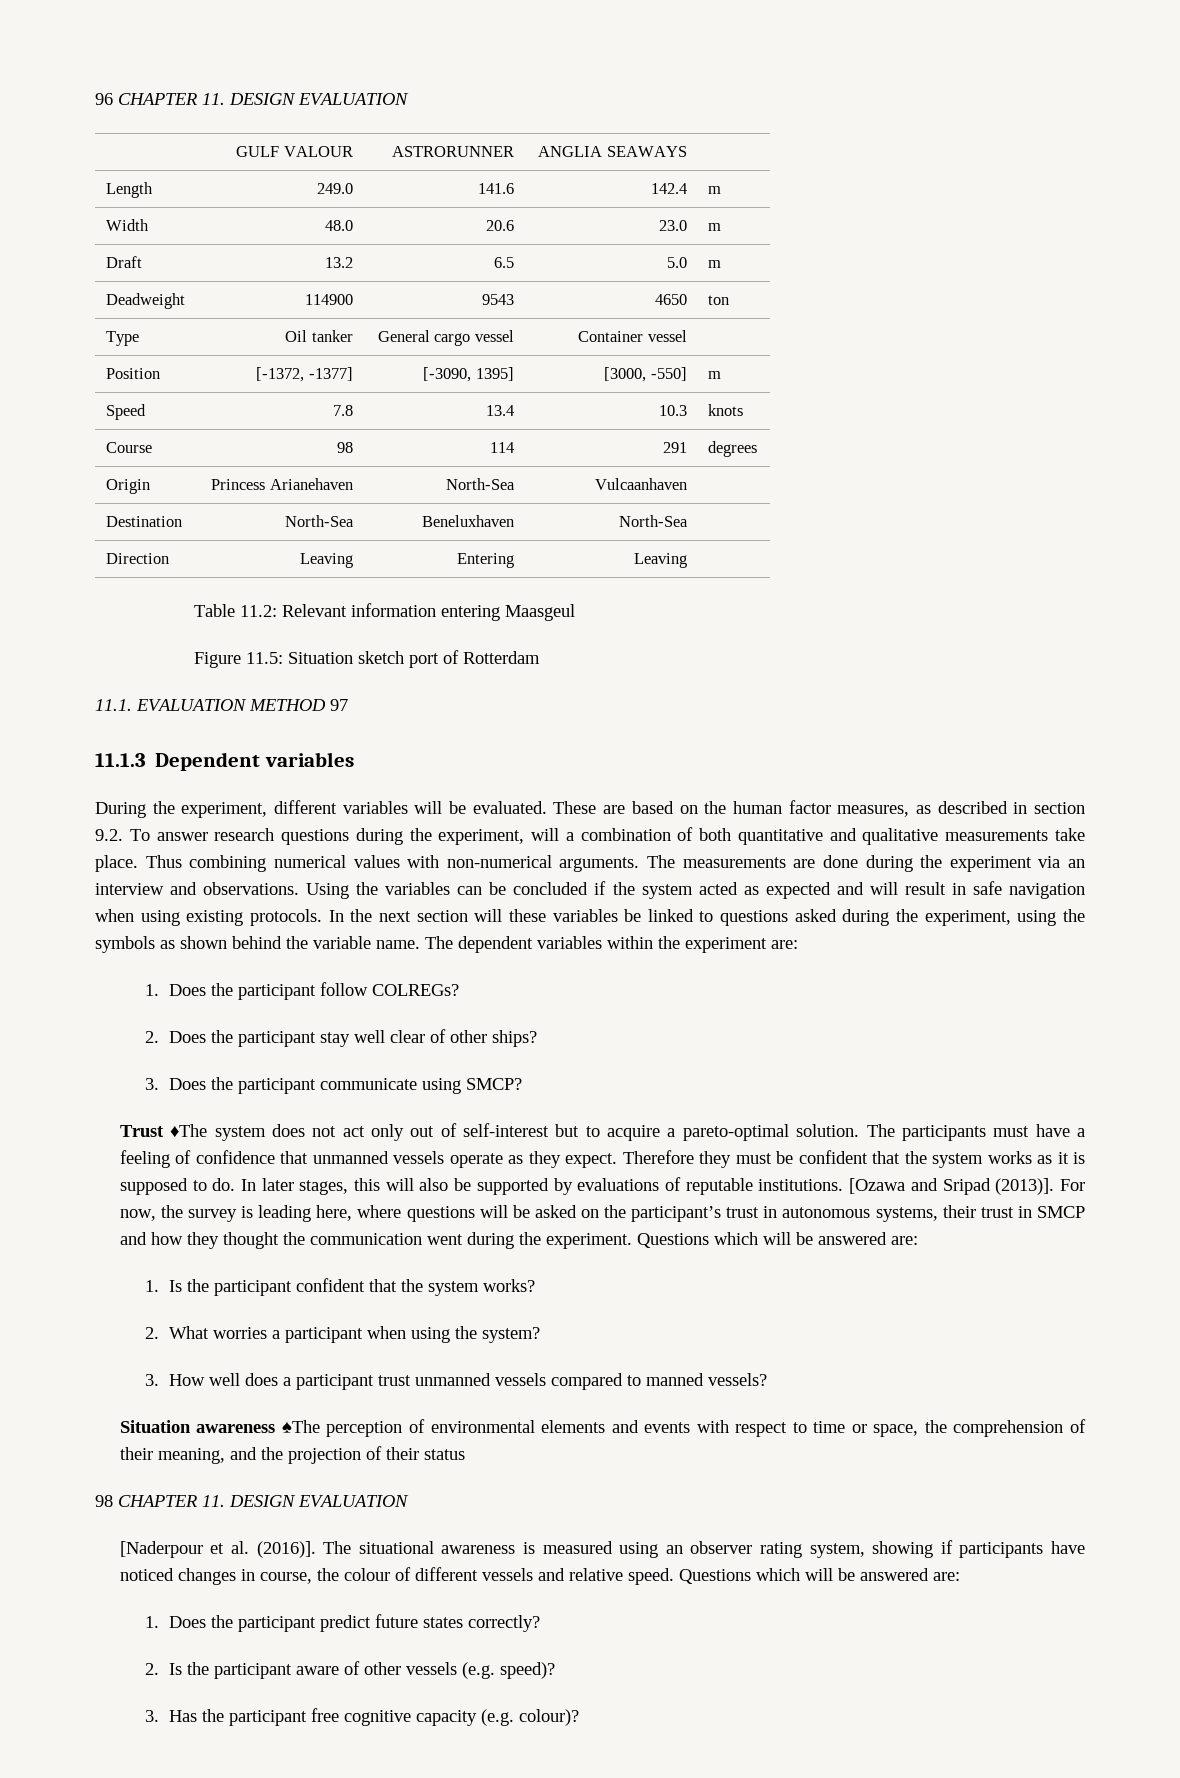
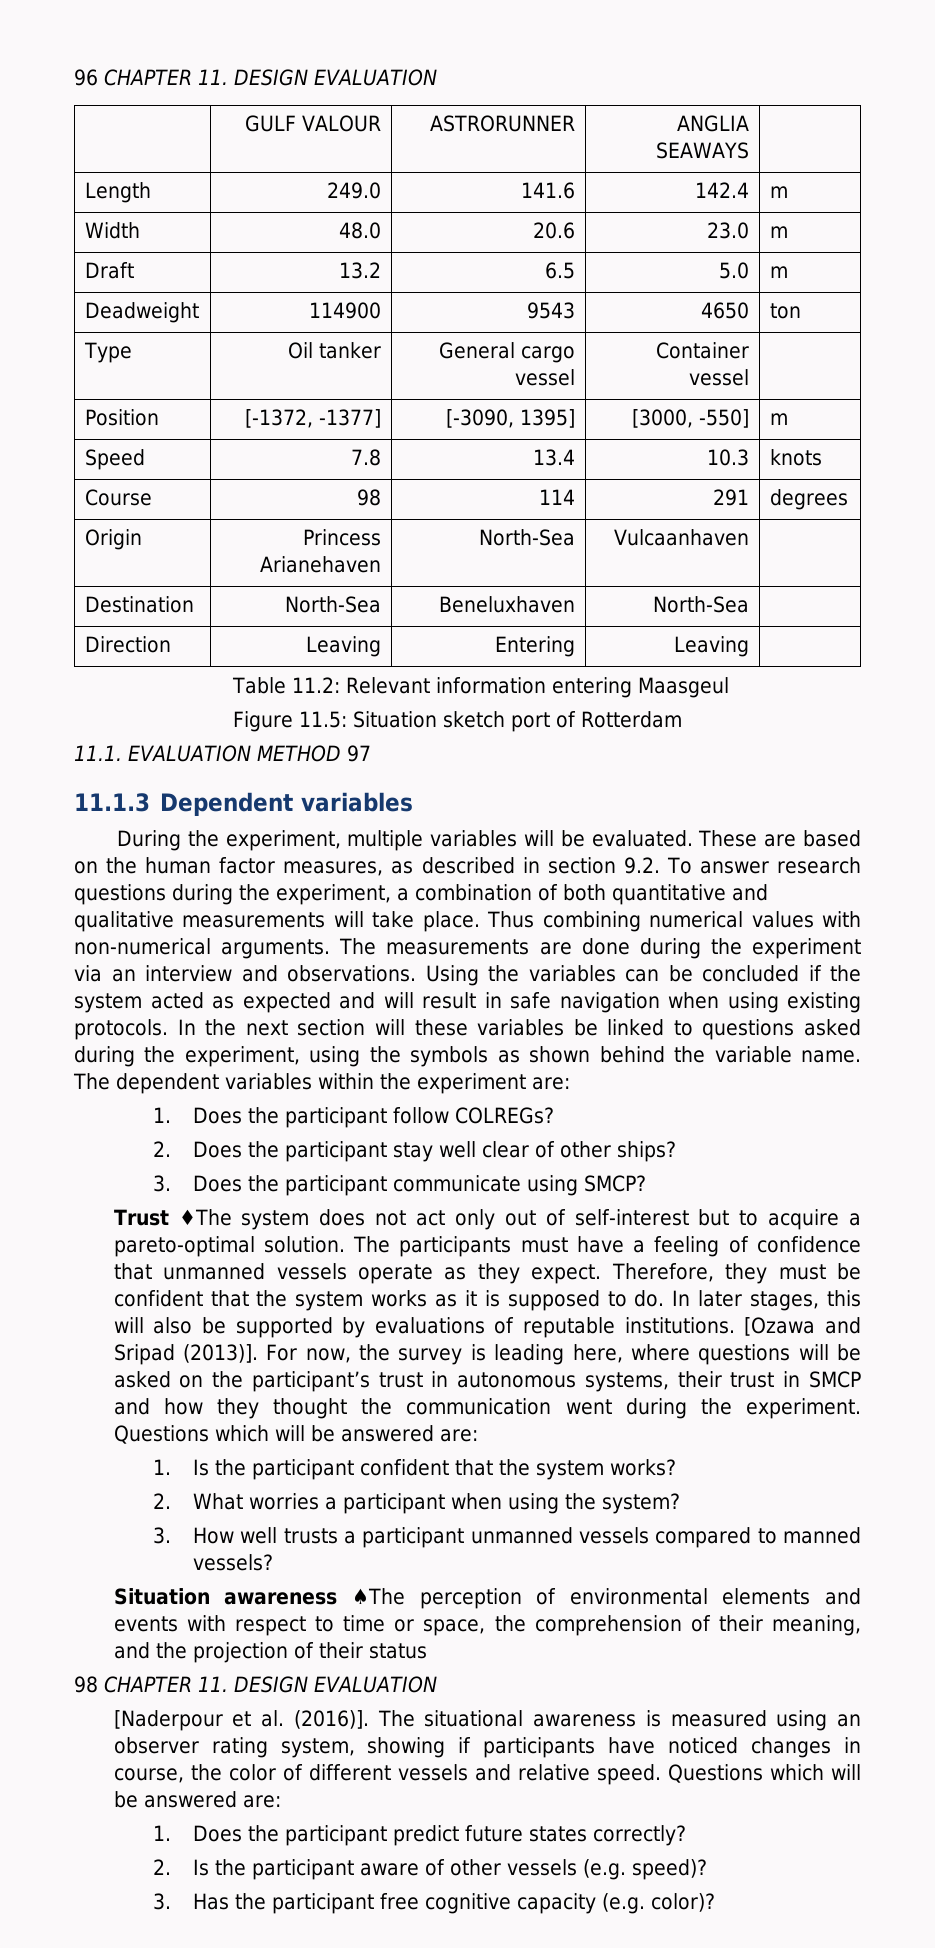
[274,800,338,814] different -> [347,830,424,851] multiple
[531,828,560,841] will -> (391, 894) none
(1049, 835) none -> [333,911,364,927] will
[622,1150,694,1164] Therefore -> [611,1263,714,1282] Therefore,
[245,1373,412,1390] does a participant trust -> [283,1527,465,1548] trusts a participant
[343,1568,390,1581] colour -> [228,1764,276,1781] color
[519,1709,580,1726] colour)? -> [651,1893,716,1912] color)?

